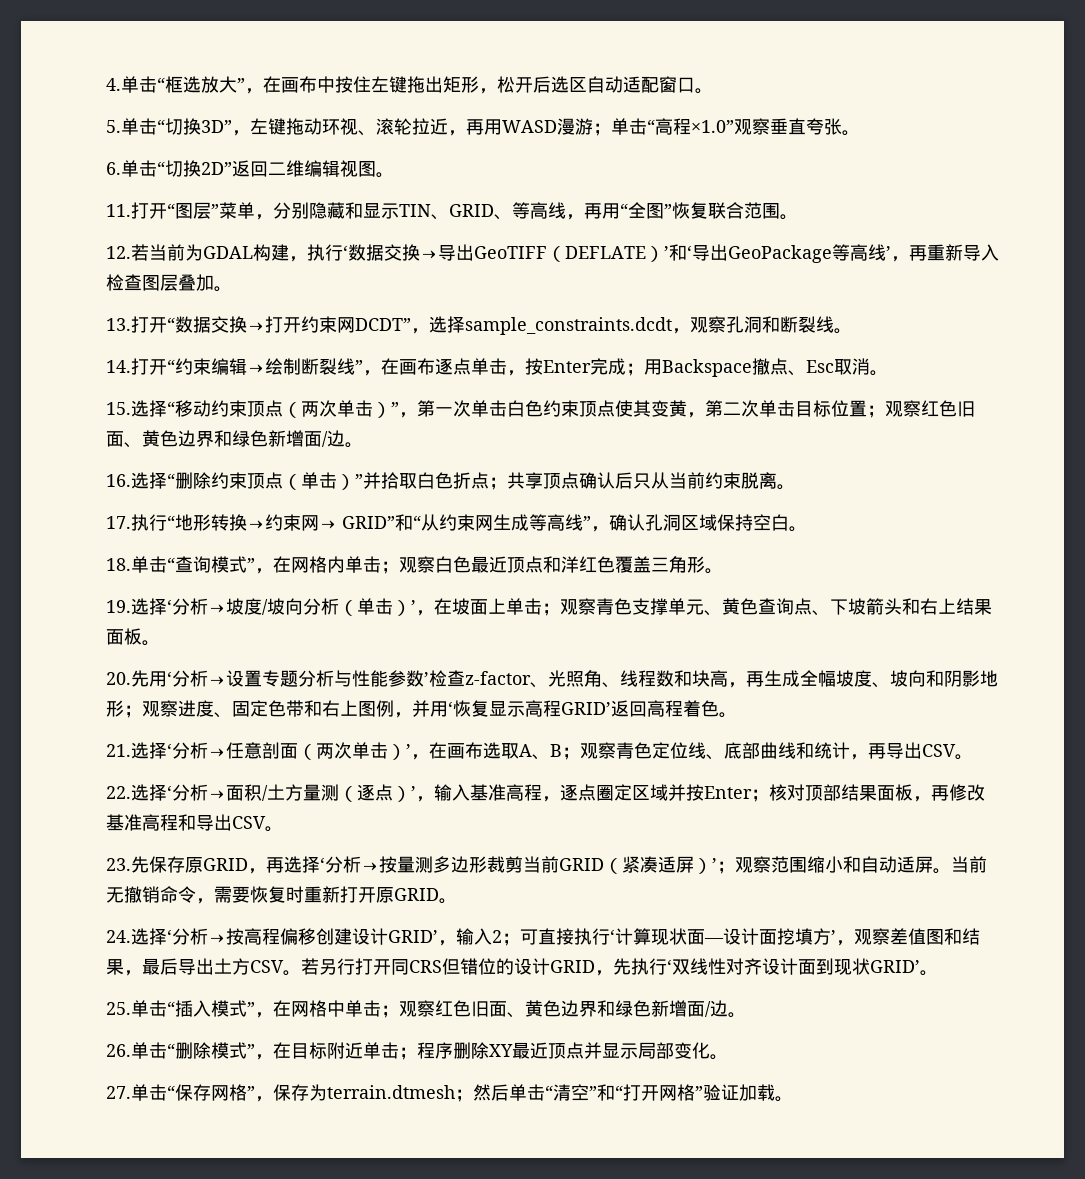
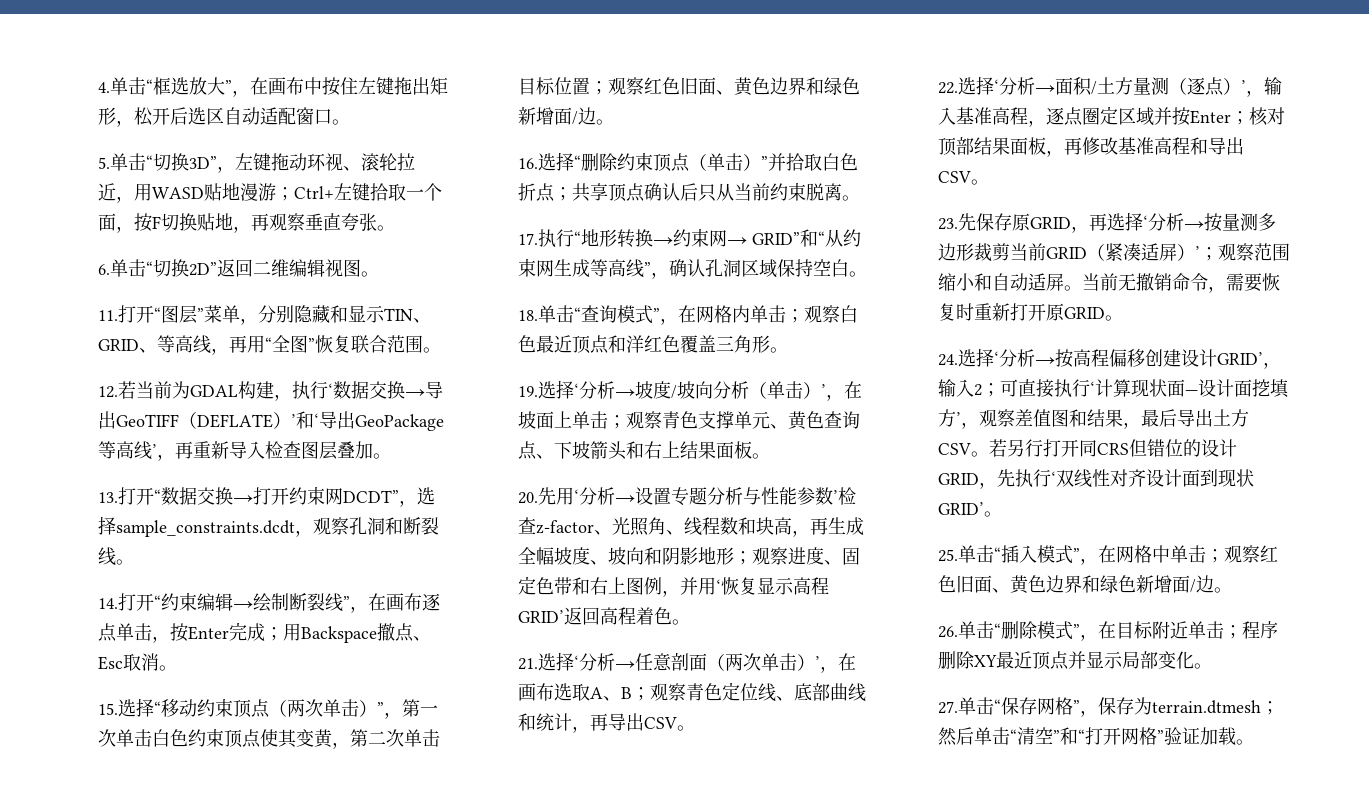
[465,118,734,136] 再用WASD漫游；单击“高程×1.0” -> [134,183,443,201] [98,213,270,233] 用WASD贴地漫游；Ctrl+左键拾取一个面，按F切换贴地，再

